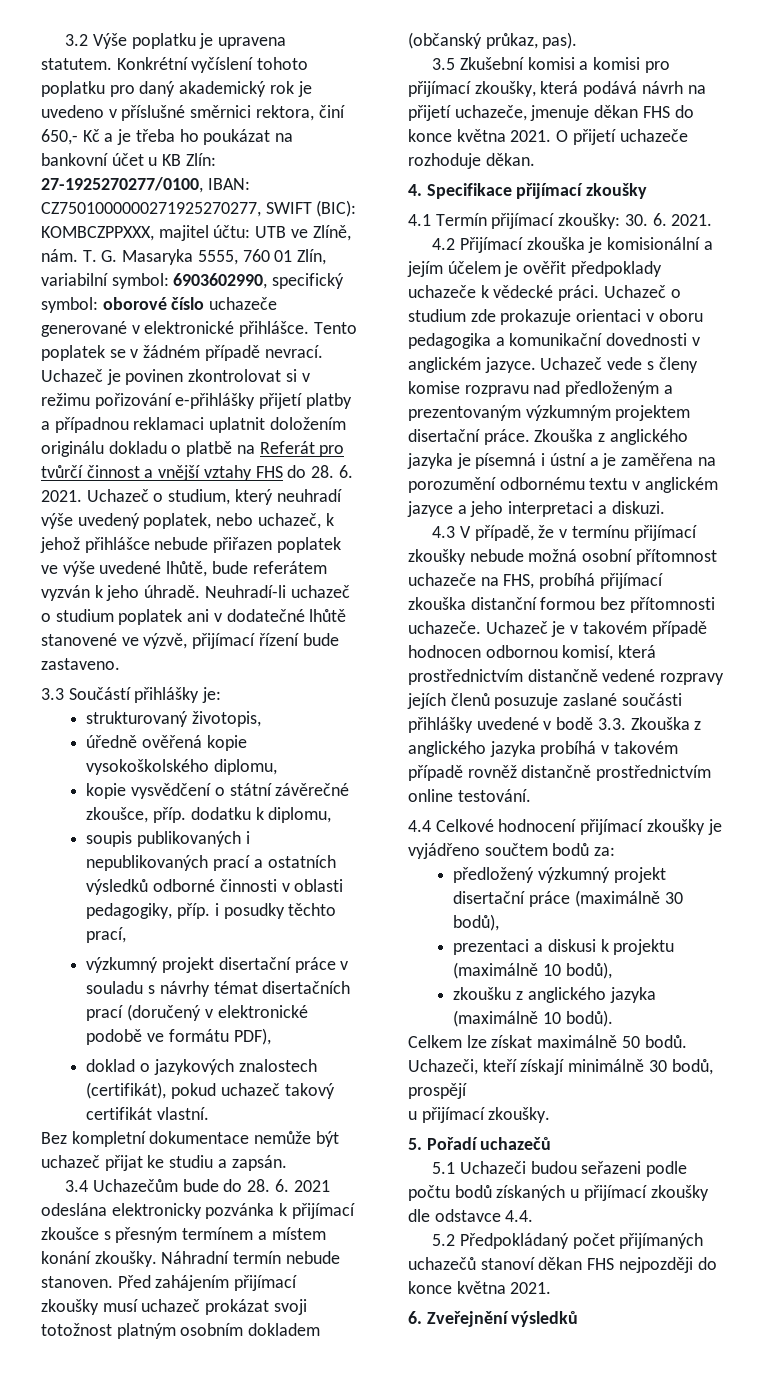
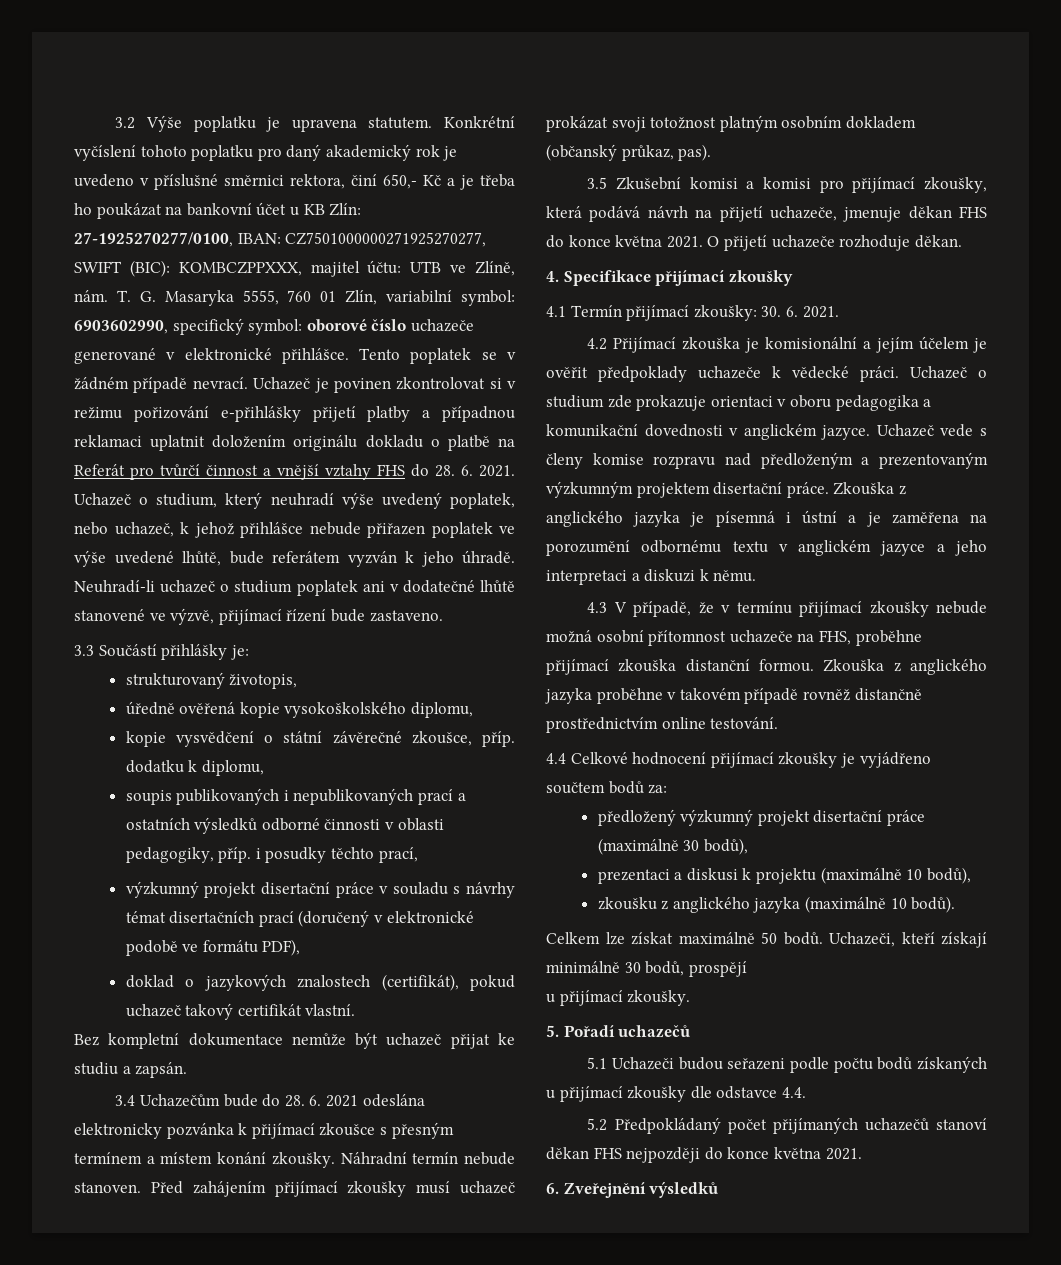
[611,501,665,514] diskuzi. -> [644,569,757,582] diskuzi k němu.
[539,573,596,589] probíhá -> [855,630,922,646] proběhne
[540,597,715,613] [408,621,707,637] [408,645,657,661] [408,669,725,685] [407,693,682,709] [408,717,702,733] [408,741,597,757] formou bez přítomnosti uchazeče. Uchazeč je v takovém případě hodnocen odbornou komisí, která prostřednictvím distančně vedené rozpravy jejích členů posuzuje zaslané součásti přihlášky uvedené v bodě 3.3. Zkouška z anglického jazyka probíhá -> [759,659,987,675] [545,688,663,704] formou. Zkouška z anglického jazyka proběhne

